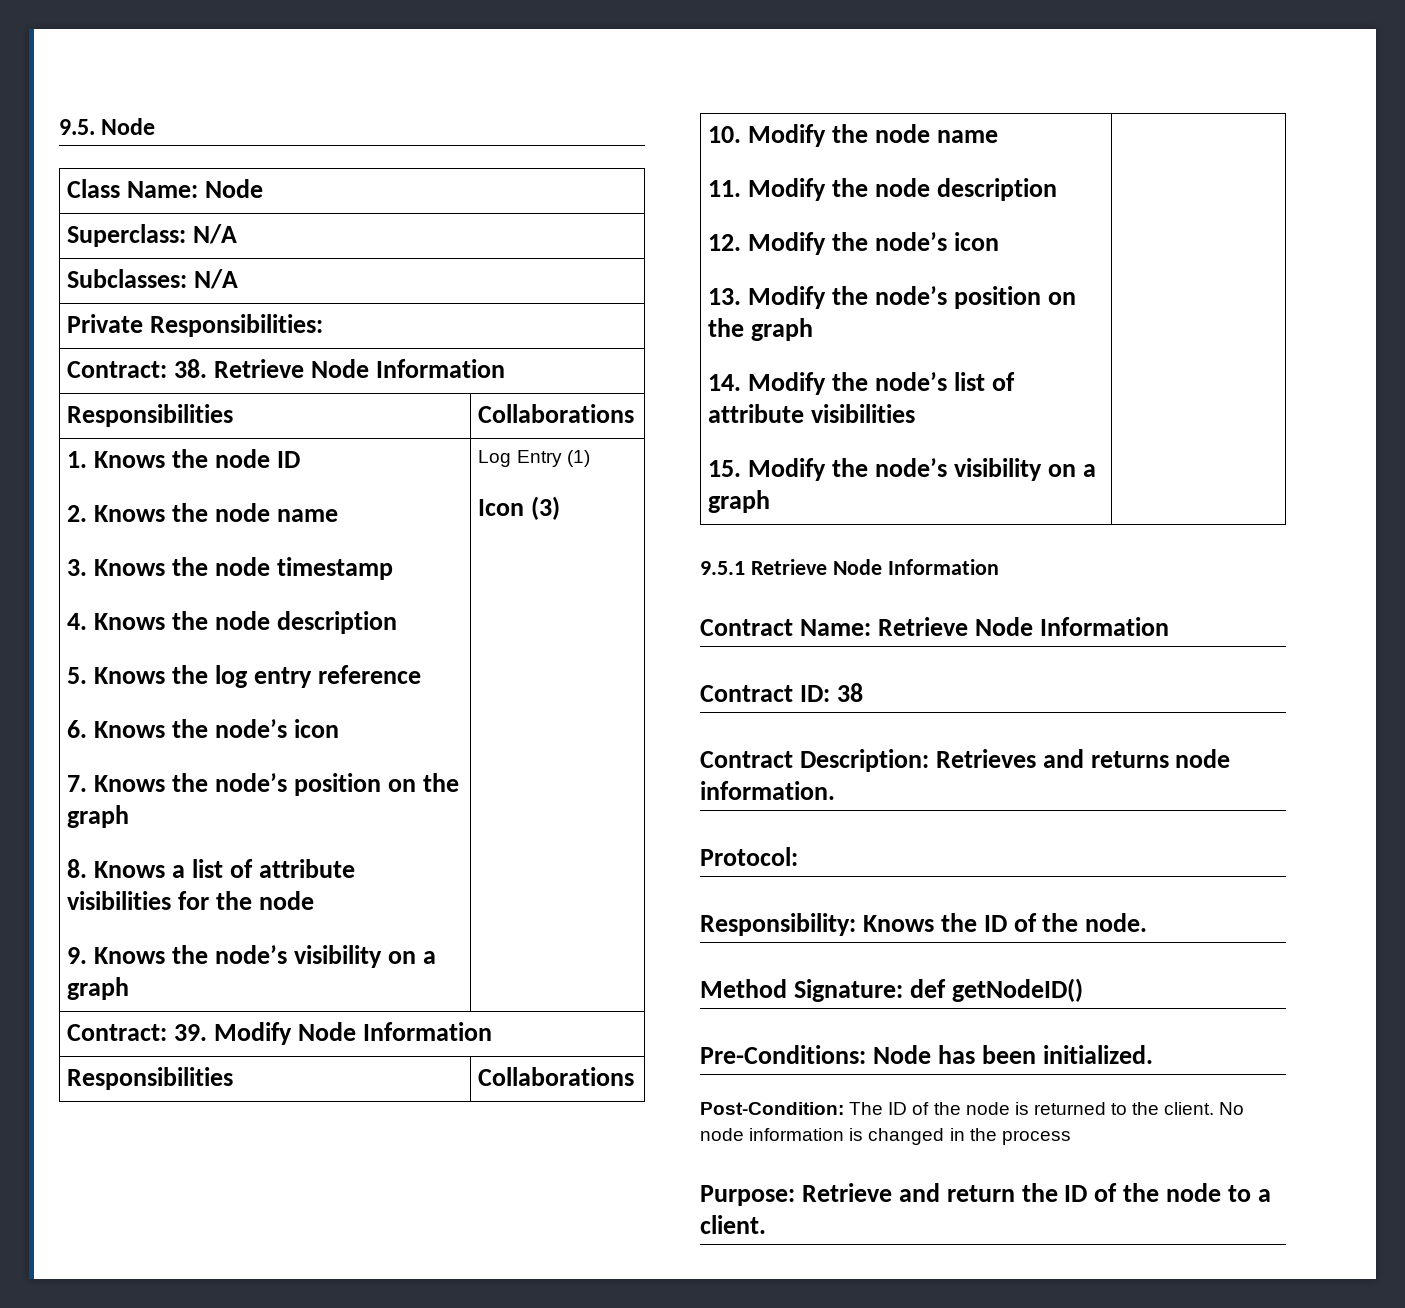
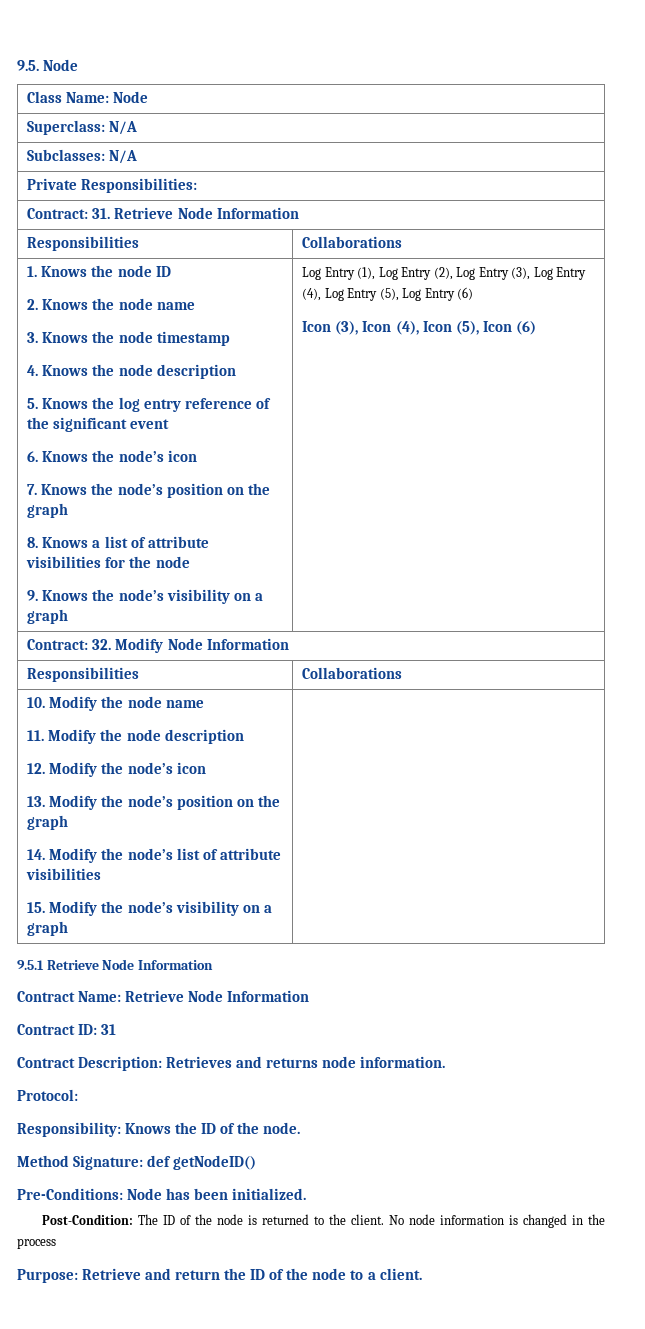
[174,359,208,378] 38. -> [92,208,111,219] 31.
(421, 674) none -> [255,398,271,409] [27,417,170,432] of the significant event
[566,450,590,467] [478,496,561,520] [67,1024,208,1041] (1) // Icon (3) // Contract: 39. -> [357,267,587,280] [302,287,474,301] [302,321,536,335] [27,639,112,650] (1), Log Entry (2), Log Entry (3), Log Entry (4), Log Entry (5), Log Entry (6) // Icon (3), Icon (4), Icon (5), Icon (6) // Contract: 32.
[836,683,863,702] 38 -> [101,1024,117,1035] 31

